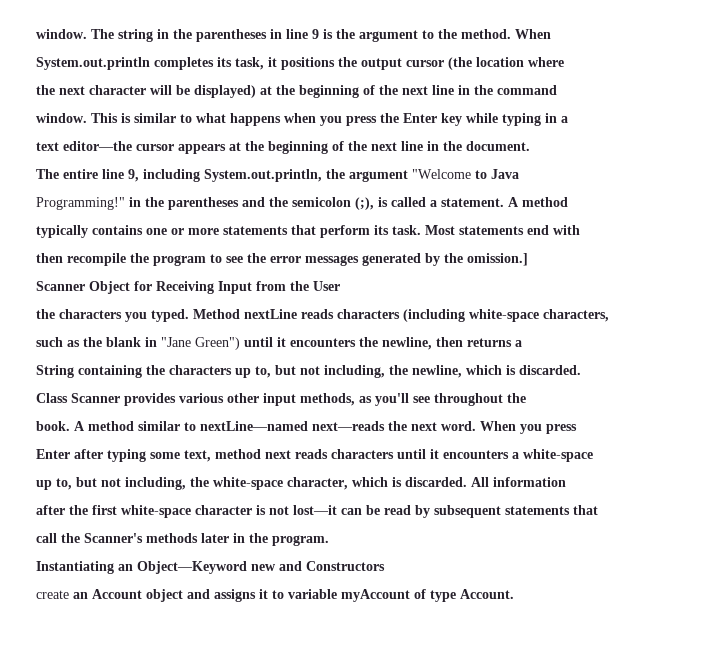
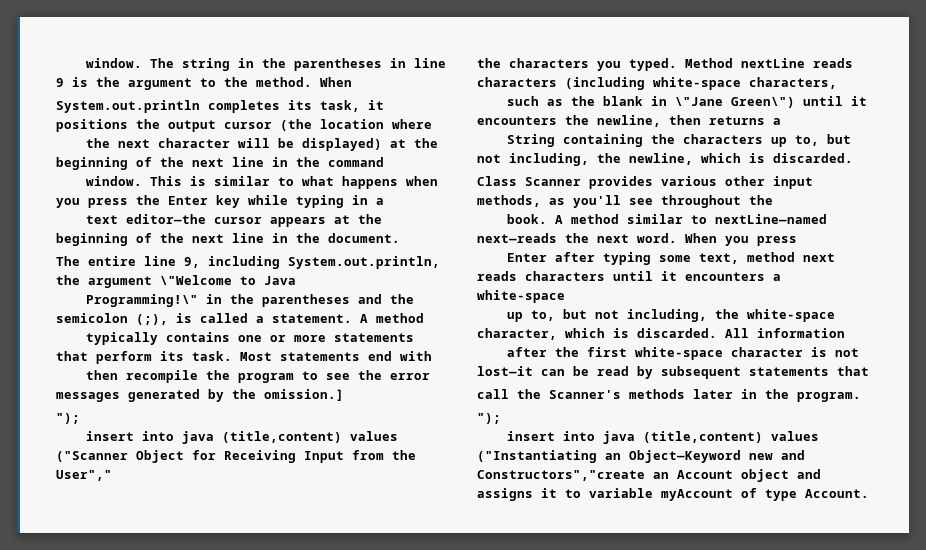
[412,169,471,179] "Welcome -> [160,275,232,285] \"Welcome
[36,197,125,210] Programming!" -> [85,294,198,307] Programming!\"
[36,281,85,291] Scanner -> [56,413,80,424] [85,431,398,444] [56,451,128,462] "); // insert into java (title,content) values ("Scanner
[313,281,340,291] User -> [56,470,112,481] User","
[161,337,240,350] "Jane Green") -> [674,97,795,108] \"Jane Green\")
[36,561,114,574] Instantiating -> [477,413,501,424] [506,431,819,444] [477,450,597,463] "); // insert into java (title,content) values ("Instantiating
[306,561,385,571] [36,590,69,599] Constructors // create -> [477,470,645,481] Constructors","create

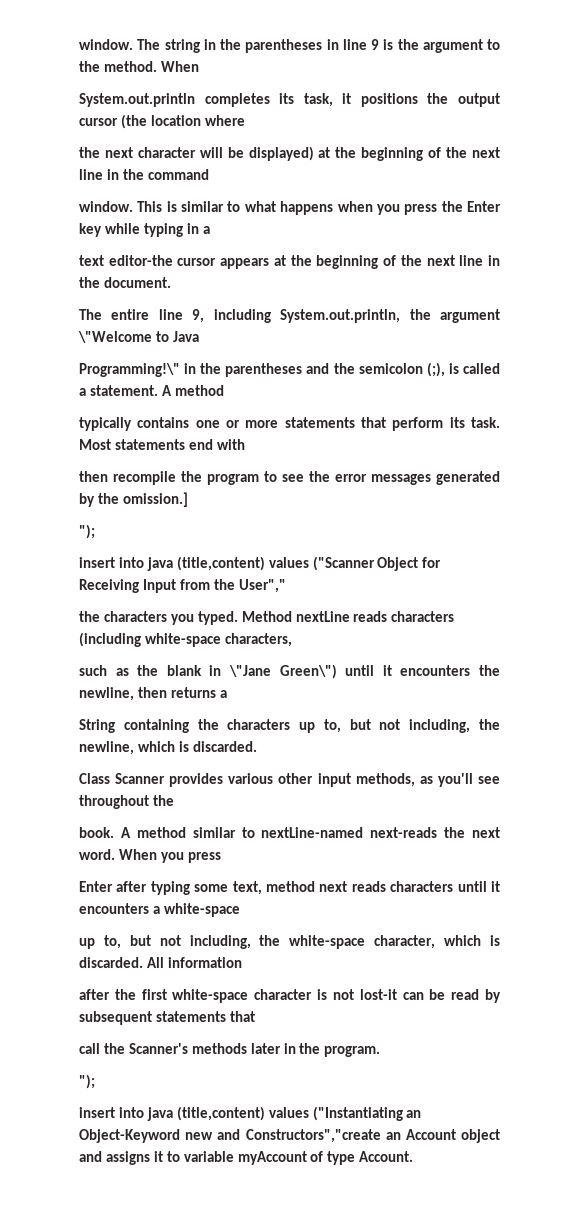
[125,214,206,224] editor—the -> [108,255,173,266] editor-the
[714,214,827,224] [477,233,557,243] nextLine—named next—reads -> [261,827,438,838] nextLine-named next-reads
[477,366,533,376] lost—it -> [359,989,397,1000] lost-it
[629,450,741,463] Object—Keyword -> [79,1129,180,1143] Object-Keyword

